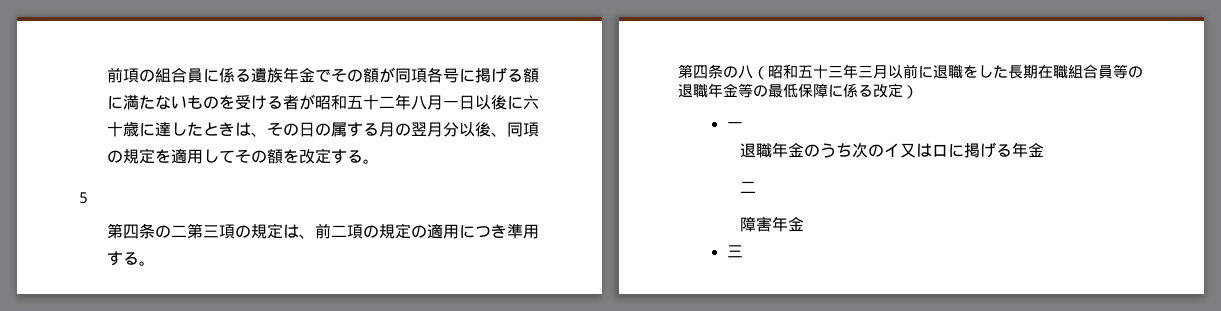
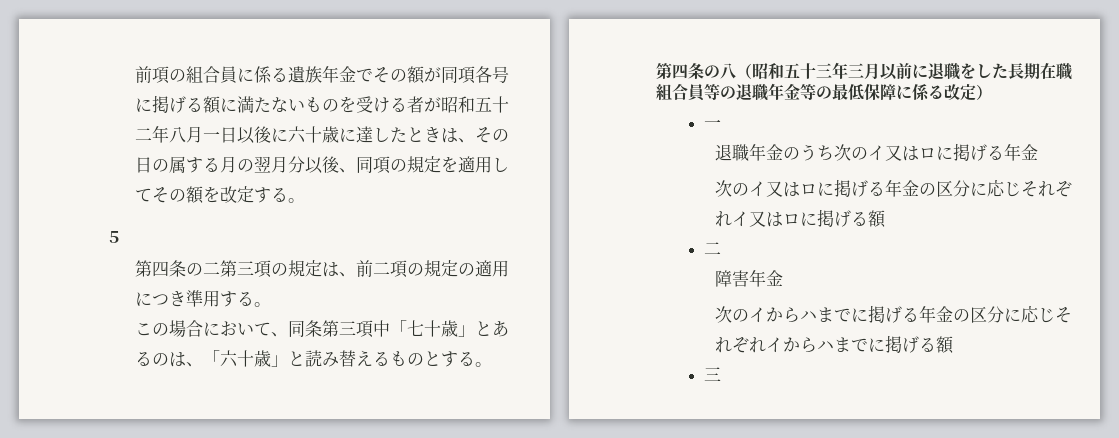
(156, 263) none -> [135,320,510,338] [135,350,493,367] // この場合において、同条第三項中「七十歳」とあるのは、「六十歳」と読み替えるものとする。
[740,181,757,193] [740,216,805,232] 二 // 障害年金 -> [714,179,1072,197] [714,209,886,228] [703,242,721,255] [714,269,783,287] [714,305,1072,323] [714,335,954,354] 次のイ又はロに掲げる年金の区分に応じそれぞれイ又はロに掲げる額 // 二 // 障害年金 // 次のイからハまでに掲げる年金の区分に応じそれぞれイからハまでに掲げる額

